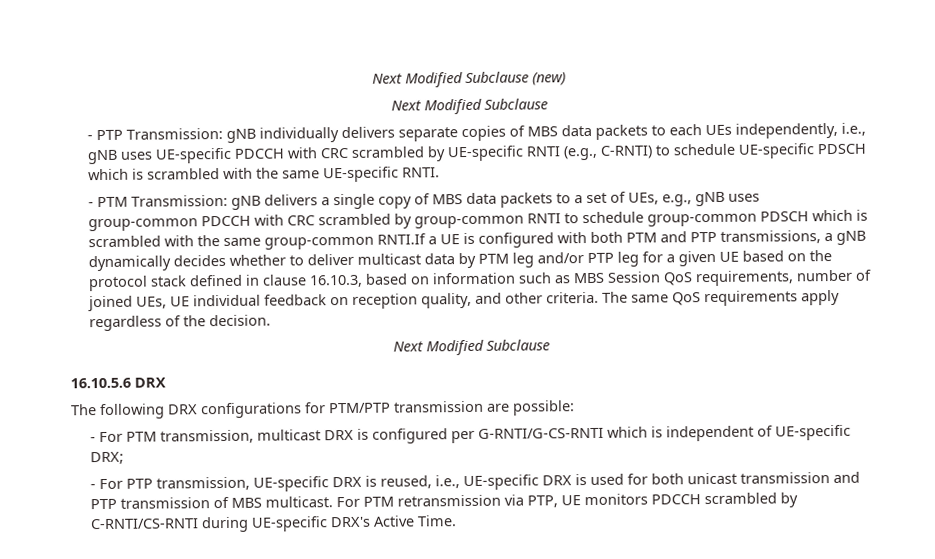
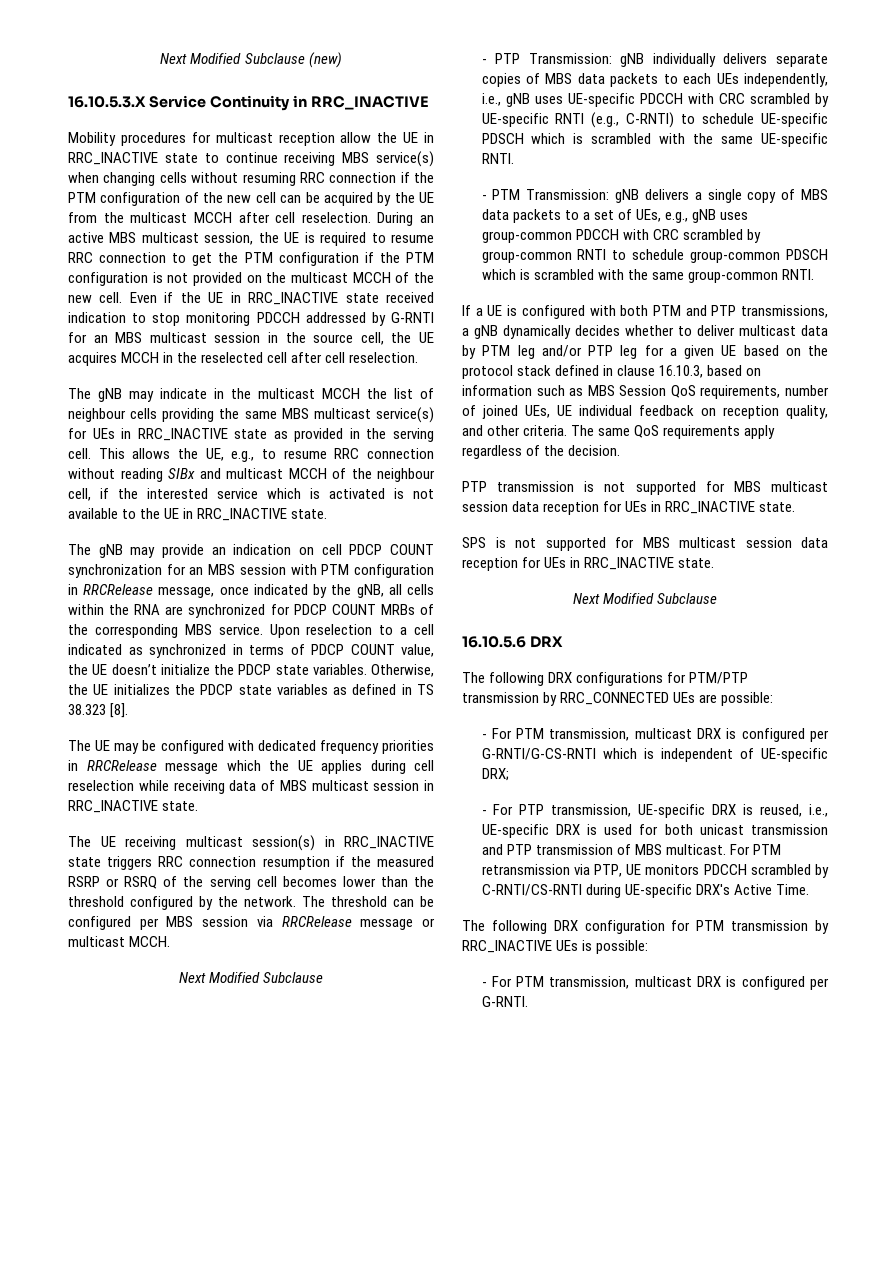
(566, 79) none -> [68,95,429,111] [68,132,434,146] [68,151,434,167] [68,172,434,186] [68,192,435,206] [68,212,434,226] [68,232,435,246] [68,252,434,266] [68,272,435,286] [68,292,435,305] [68,312,435,326] [68,332,435,345] [68,352,419,366] [68,388,434,402] [68,407,434,423] [68,428,434,442] [68,448,434,462] [68,468,435,482] [68,488,434,501] [68,508,328,521] [68,544,434,558] [68,564,435,578] [68,584,435,598] [68,604,434,618] [68,624,434,638] [68,644,434,658] [68,664,434,677] [68,684,435,695] [68,703,129,718] [68,740,434,754] [68,760,434,774] [68,780,434,794] [68,800,199,813] [68,835,434,851] [68,856,435,870] [68,876,434,890] [68,896,434,910] [68,916,435,930] [68,936,171,947] // 16.10.5.3.X Service Continuity in RRC_INACTIVE // Mobility procedures for multicast reception allow the UE in RRC_INACTIVE state to continue receiving MBS service(s) when changing cells without resuming RRC connection if the PTM configuration of the new cell can be acquired by the UE from the multicast MCCH after cell reselection. During an active MBS multicast session, the UE is required to resume RRC connection to get the PTM configuration if the PTM configuration is not provided on the multicast MCCH of the new cell. Even if the UE in RRC_INACTIVE state received indication to stop monitoring PDCCH addressed by G-RNTI for an MBS multicast session in the source cell, the UE acquires MCCH in the reselected cell after cell reselection. // The gNB may indicate in the multicast MCCH the list of neighbour cells providing the same MBS multicast service(s) for UEs in RRC_INACTIVE state as provided in the serving cell. This allows the UE, e.g., to resume RRC connection without reading SIBx and multicast MCCH of the neighbour cell, if the interested service which is activated is not available to the UE in RRC_INACTIVE state. // The gNB may provide an indication on cell PDCP COUNT synchronization for an MBS session with PTM configuration in RRCRelease message, once indicated by the gNB, all cells within the RNA are synchronized for PDCP COUNT MRBs of the corresponding MBS service. Upon reselection to a cell indicated as synchronized in terms of PDCP COUNT value, the UE doesn’t initialize the PDCP state variables. Otherwise, the UE initializes the PDCP state variables as defined in TS 38.323 [8]. // The UE may be configured with dedicated frequency priorities in RRCRelease message which the UE applies during cell reselection while receiving data of MBS multicast session in RRC_INACTIVE state. // The UE receiving multicast session(s) in RRC_INACTIVE state triggers RRC connection resumption if the measured RSRP or RSRQ of the serving cell becomes lower than the threshold configured by the network. The threshold can be configured per MBS session via RRCRelease message or multicast MCCH.
[377,233,427,245] RNTI.If -> [781,269,814,280] [462,305,471,316] RNTI. // If
(272, 320) none -> [462,481,828,495] [462,501,796,515] [462,537,828,551] [462,557,715,571] // PTP transmission is not supported for MBS multicast session data reception for UEs in RRC_INACTIVE state. // SPS is not supported for MBS multicast session data reception for UEs in RRC_INACTIVE state.
(484, 406) none -> [543,692,696,706] by RRC_CONNECTED UEs
(458, 521) none -> [462,920,830,934] [462,940,649,954] [481,976,829,990] [481,996,528,1007] // The following DRX configuration for PTM transmission by RRC_INACTIVE UEs is possible: // - For PTM transmission, multicast DRX is configured per G-RNTI.

